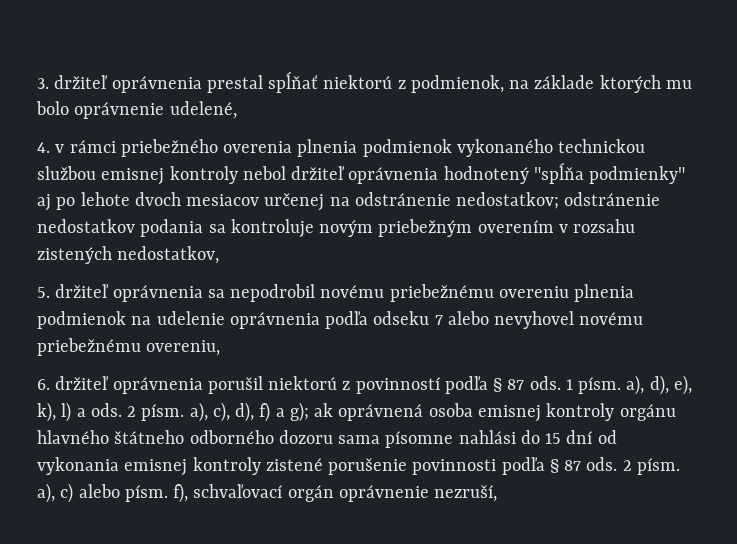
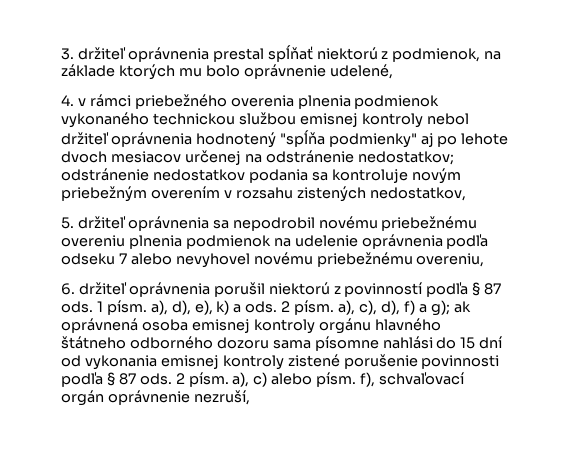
[37,402,72,422] k), l) -> [216,300,230,315] k)

